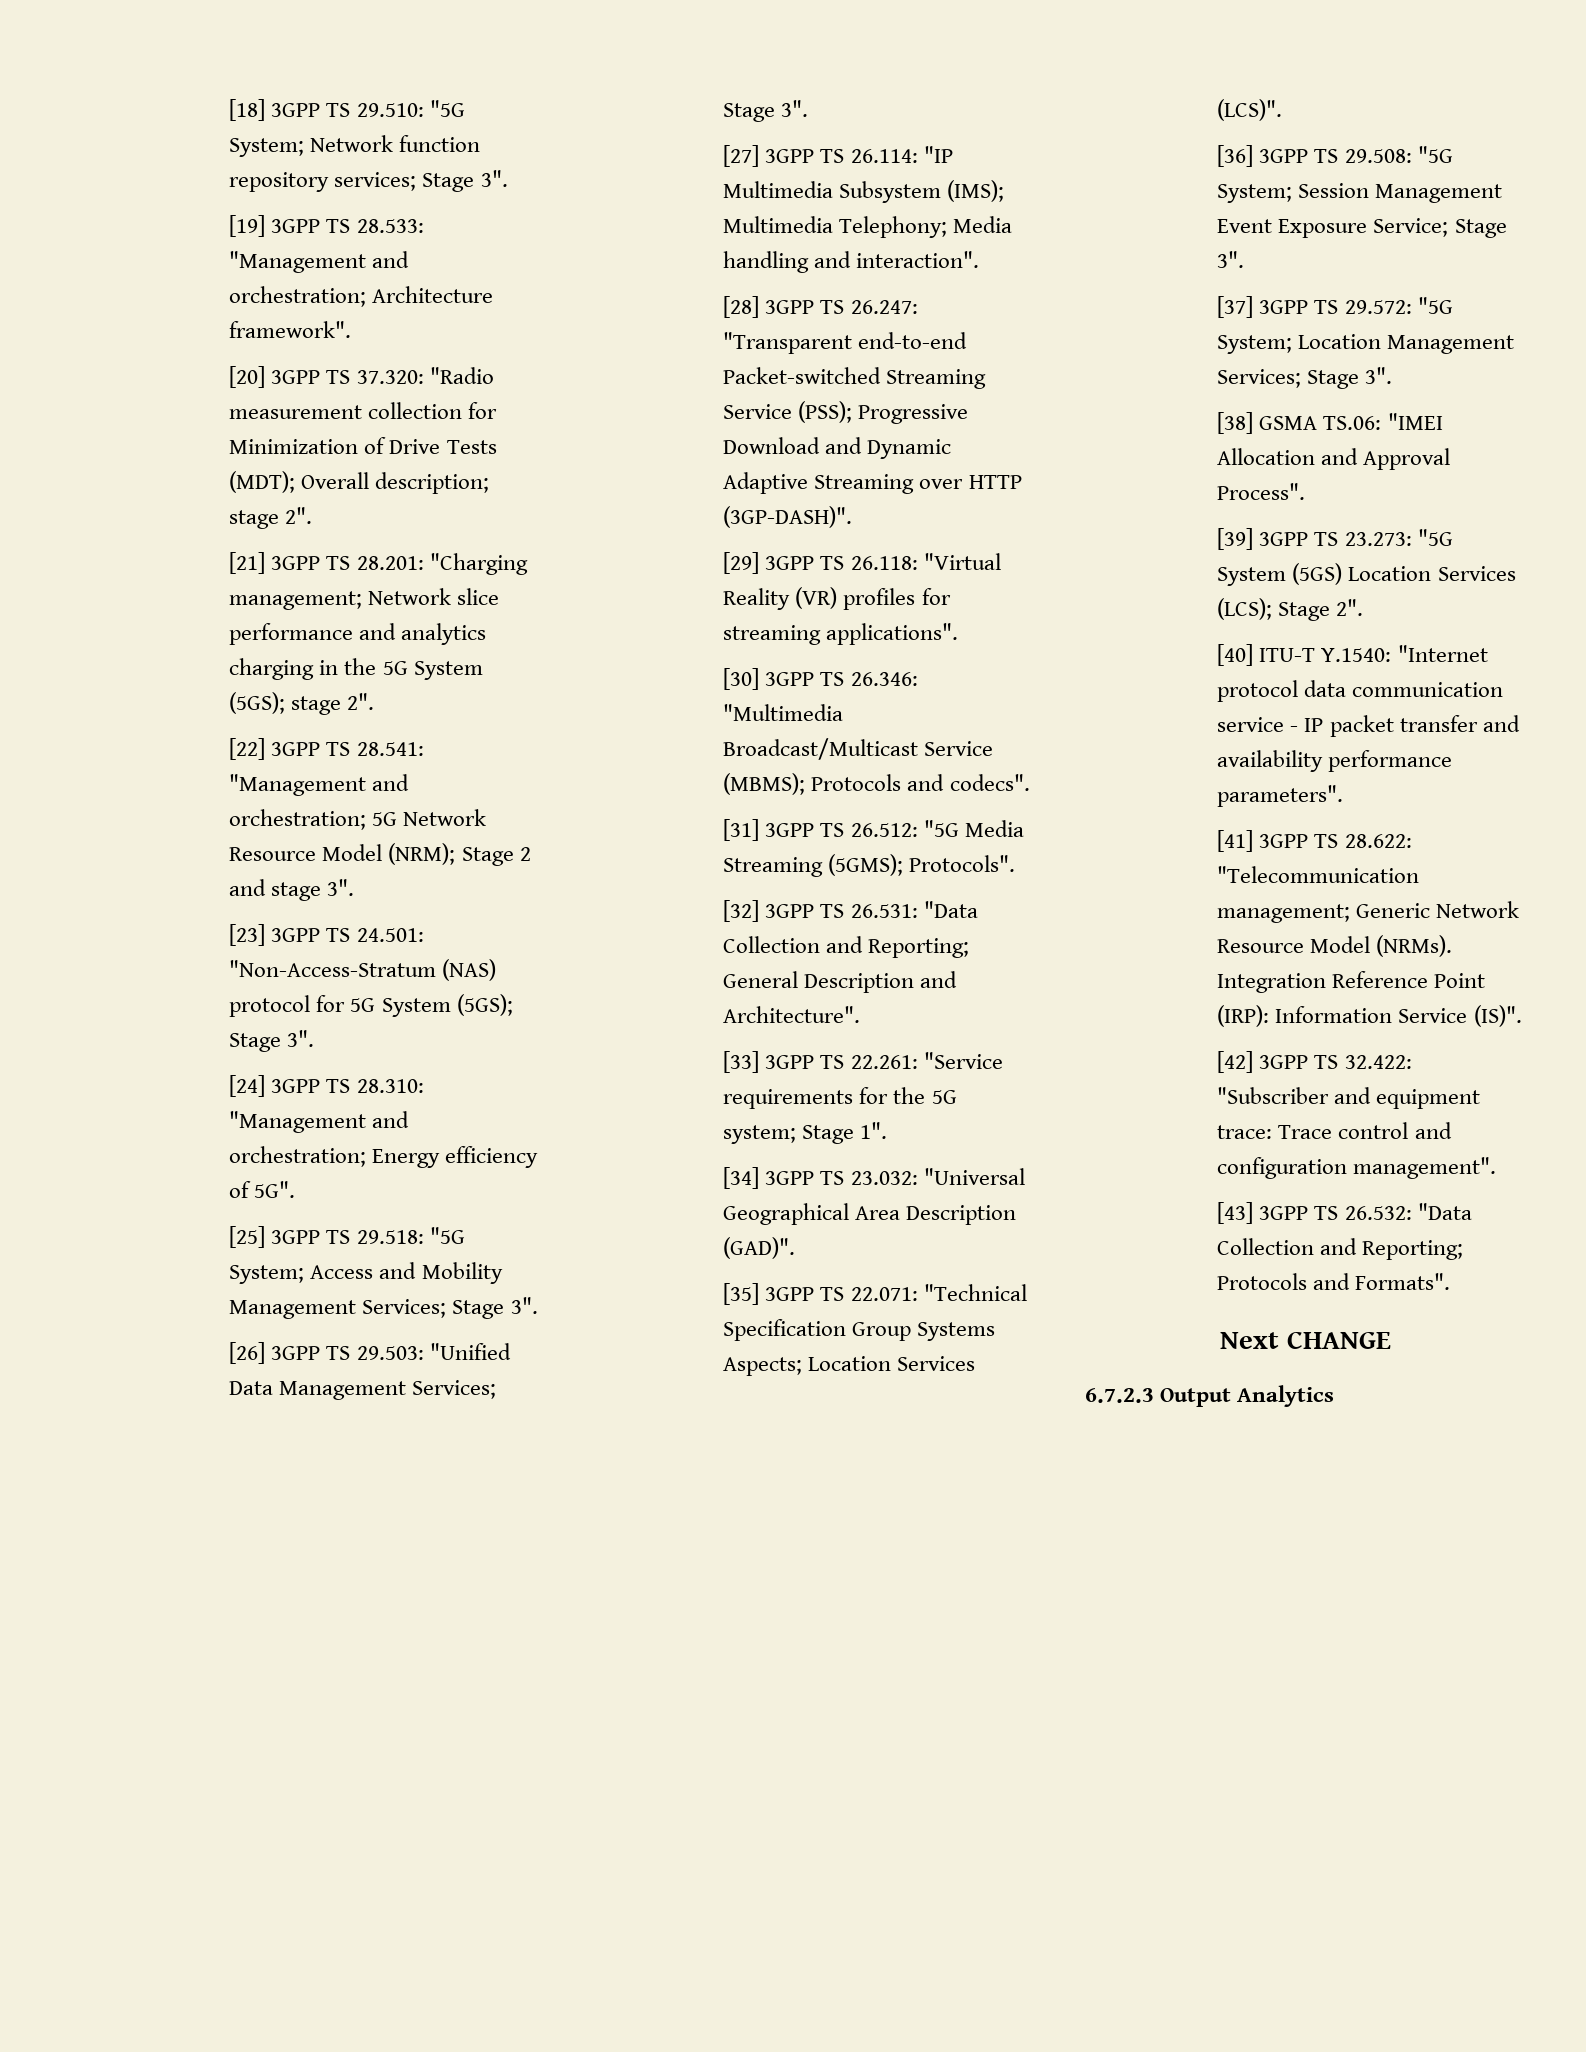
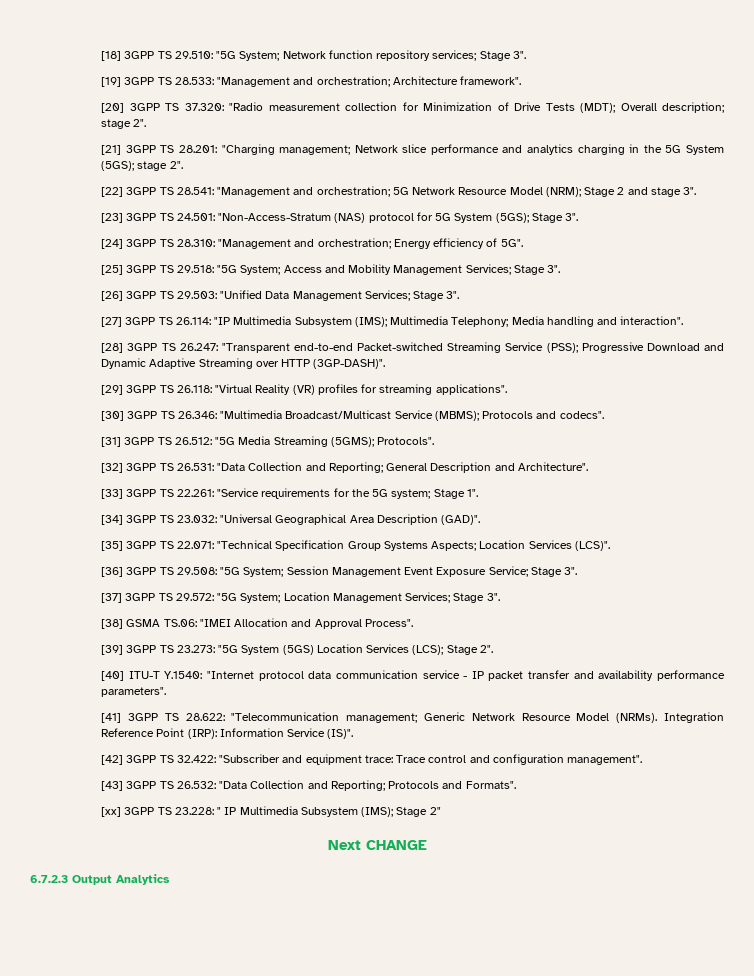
(1451, 1281) none -> [101,806,441,817] // [xx] 3GPP TS 23.228: " IP Multimedia Subsystem (IMS); Stage 2"

